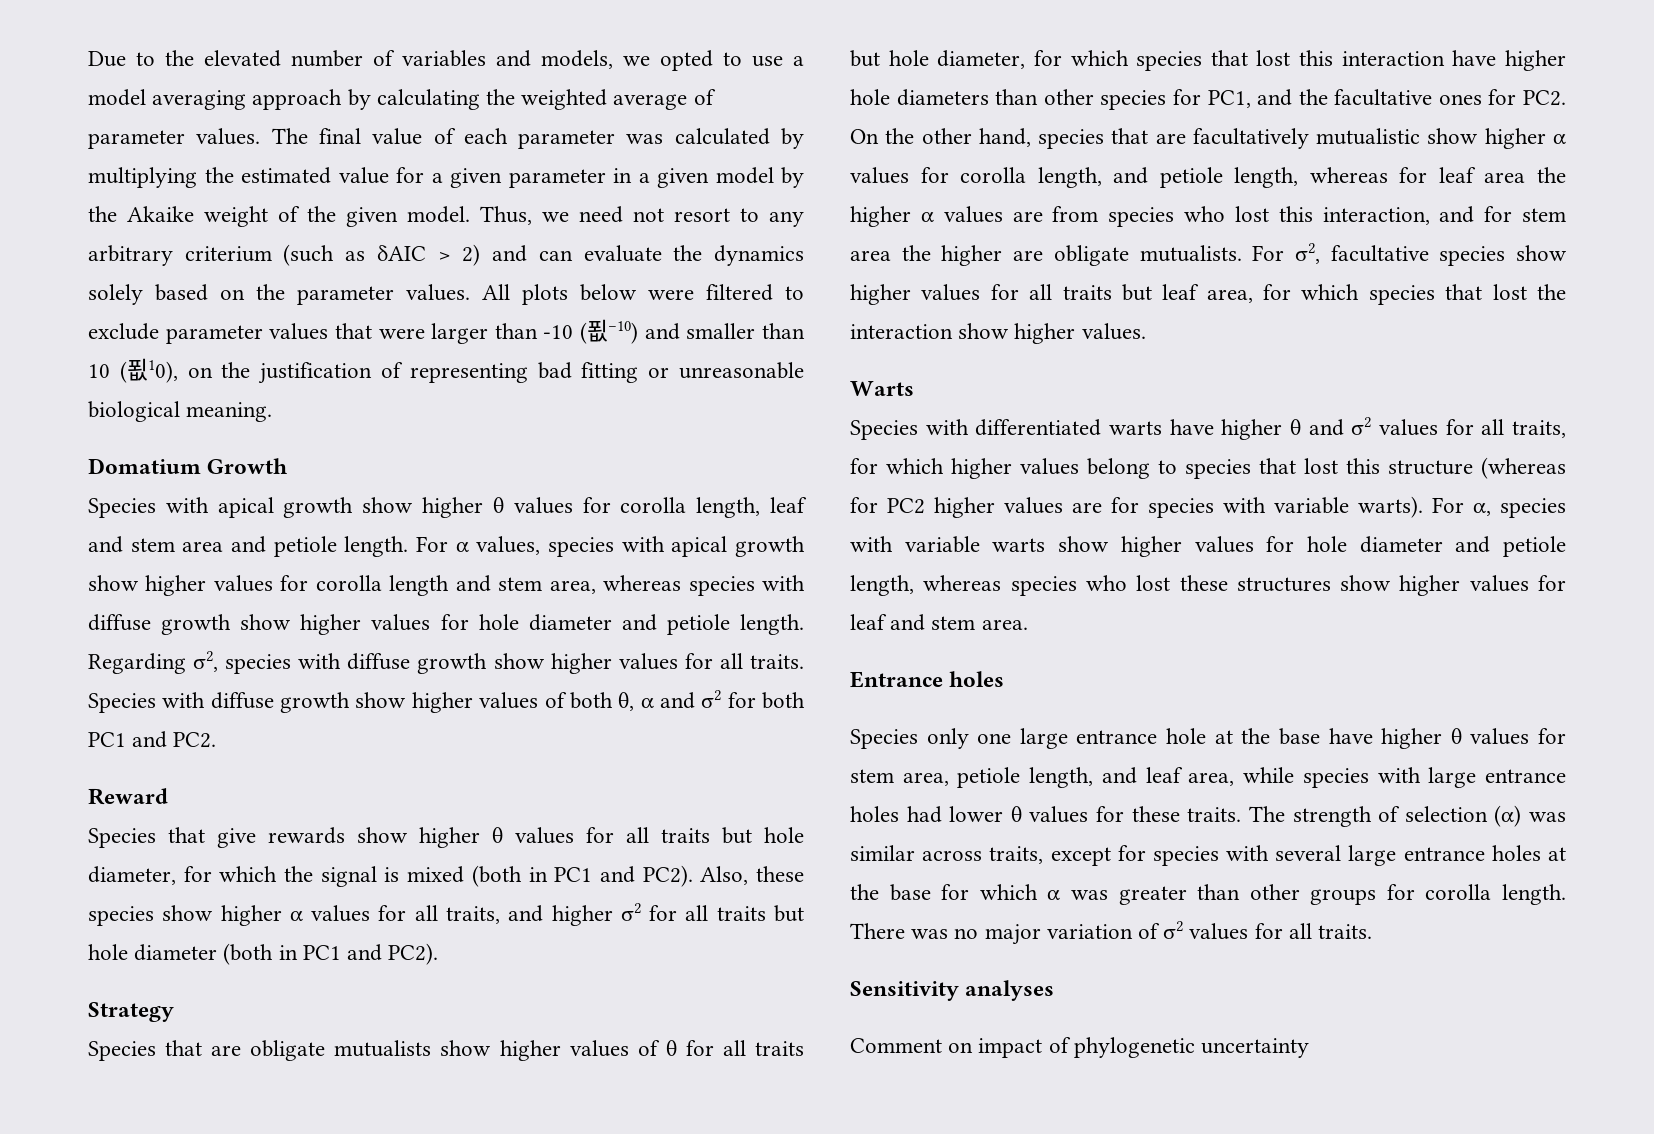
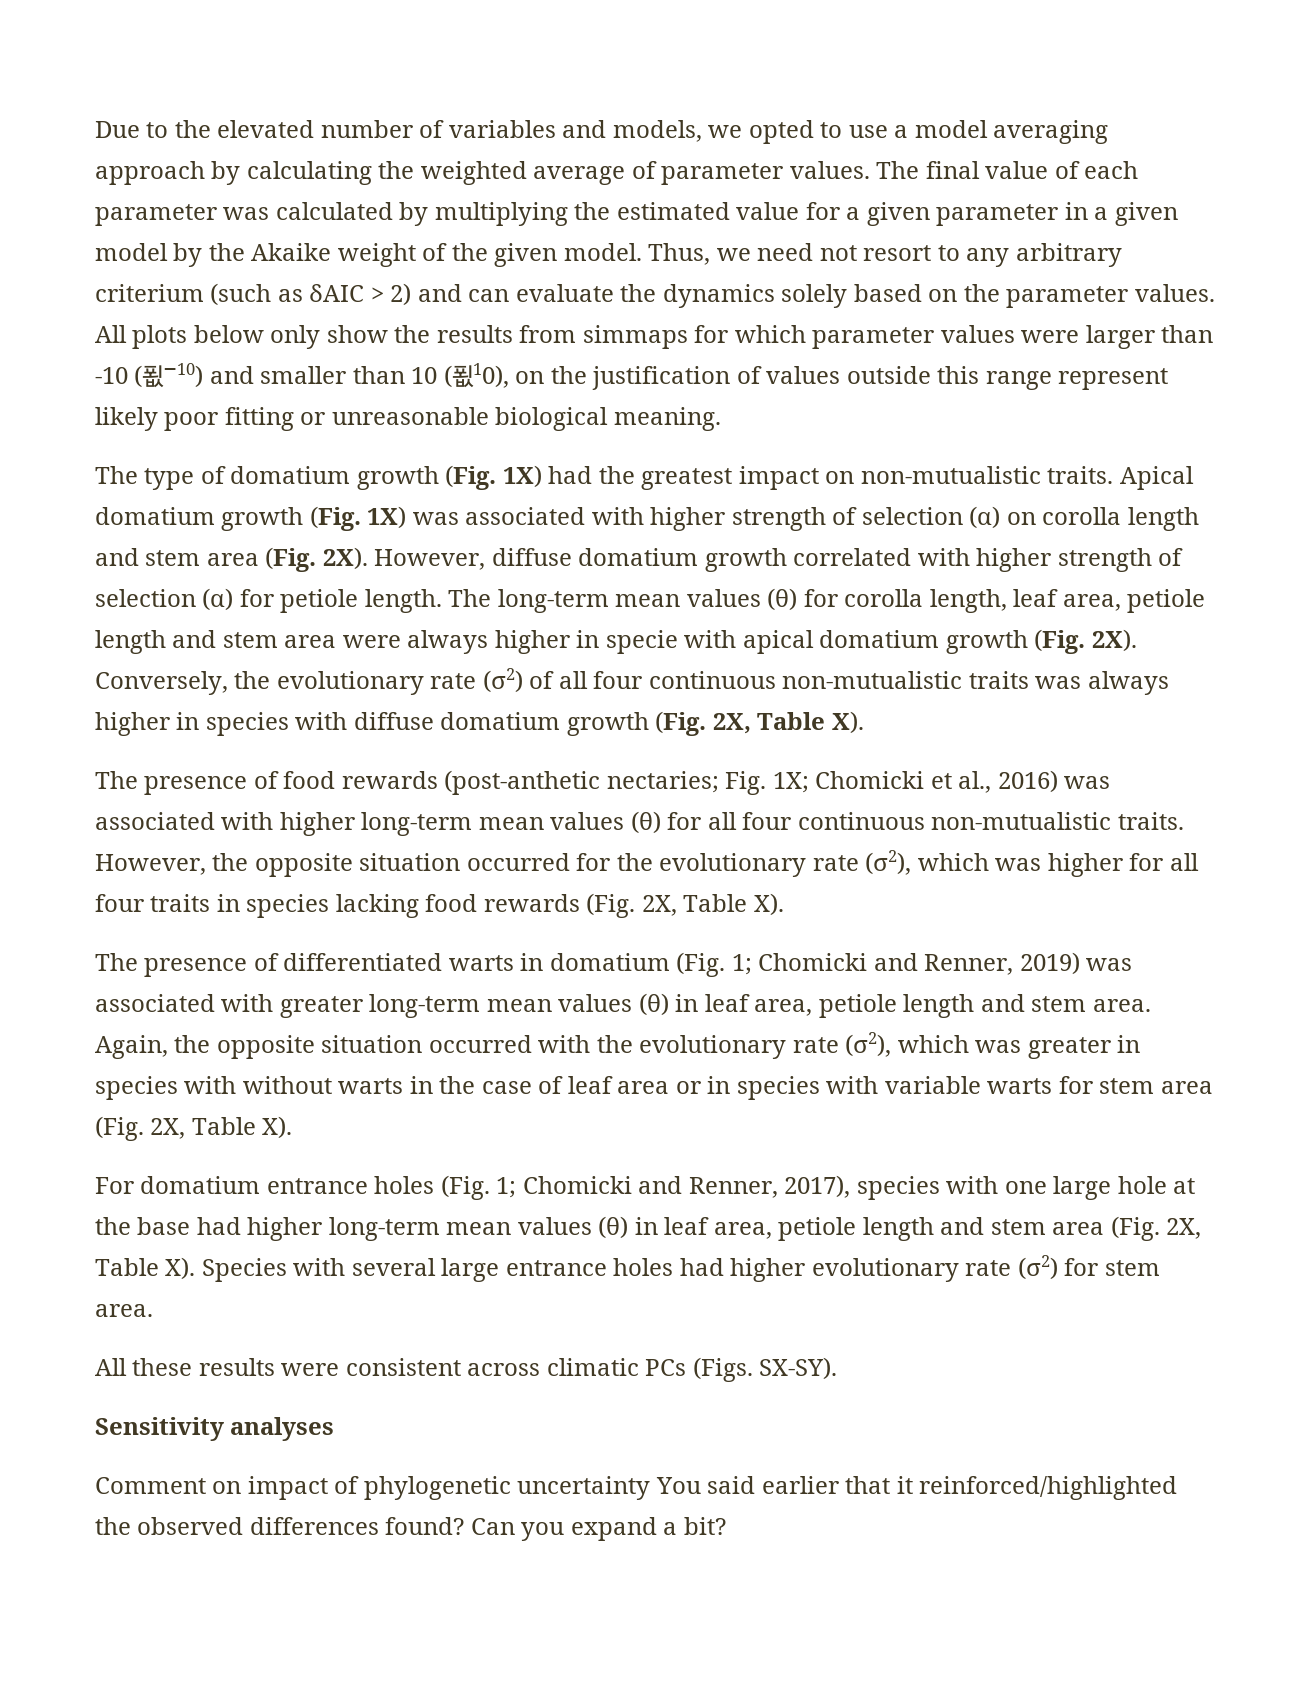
[648,284,804,301] [88,323,159,340] were filtered to exclude -> [270,325,806,349] only show the results from simmaps for which
[334,323,372,339] that -> (1015, 334) none
[409,362,572,383] representing bad -> [766,366,1169,390] [95,407,219,431] values outside this range represent likely poor
[88,458,289,474] [88,497,807,518] [88,536,805,557] [88,575,805,596] [88,614,805,635] [88,651,804,674] [88,690,805,713] [88,731,217,748] [88,788,168,805] [88,827,804,848] [88,865,804,887] [88,903,805,926] [88,943,439,965] [88,1002,174,1022] [88,1040,805,1061] [850,50,1566,71] [850,89,1566,110] [850,128,1566,149] [850,167,1566,188] [850,206,1566,227] [850,243,1567,266] [850,284,1566,305] [850,323,1146,344] [850,381,914,396] [850,417,1566,440] [850,457,1566,479] [850,496,1566,518] [850,536,1566,557] [850,575,1566,596] [850,614,1028,631] [850,671,1005,688] [850,728,969,749] Domatium Growth // Species with apical growth show higher θ values for corolla length, leaf and stem area and petiole length. For α values, species with apical growth show higher values for corolla length and stem area, whereas species with diffuse growth show higher values for hole diameter and petiole length. Regarding σ2, species with diffuse growth show higher values for all traits. Species with diffuse growth show higher values of both θ, α and σ2 for both PC1 and PC2. // Reward // Species that give rewards show higher θ values for all traits but hole diameter, for which the signal is mixed (both in PC1 and PC2). Also, these species show higher α values for all traits, and higher σ2 for all traits but hole diameter (both in PC1 and PC2). // Strategy // Species that are obligate mutualists show higher values of θ for all traits but hole diameter, for which species that lost this interaction have higher hole diameters than other species for PC1, and the facultative ones for PC2. On the other hand, species that are facultatively mutualistic show higher α values for corolla length, and petiole length, whereas for leaf area the higher α values are from species who lost this interaction, and for stem area the higher are obligate mutualists. For σ2, facultative species show higher values for all traits but leaf area, for which species that lost the interaction show higher values. // Warts // Species with differentiated warts have higher θ and σ2 values for all traits, for which higher values belong to species that lost this structure (whereas for PC2 higher values are for species with variable warts). For α, species with variable warts show higher values for hole diameter and petiole length, whereas species who lost these structures show higher values for leaf and stem area. // Entrance holes // Species only -> [95,465,1194,490] [95,506,1199,531] [95,547,1184,572] [95,588,1206,613] [95,629,1137,654] [95,668,1169,695] [95,711,864,736] [95,770,1111,795] [95,811,1184,836] [95,850,1199,877] [95,893,784,918] [95,952,1133,977] [95,993,1151,1018] [95,1032,1141,1059] [95,1076,1213,1100] [95,1116,293,1141] [95,1175,999,1200] The type of domatium growth (Fig. 1X) had the greatest impact on non-mutualistic traits. Apical domatium growth (Fig. 1X) was associated with higher strength of selection (α) on corolla length and stem area (Fig. 2X). However, diffuse domatium growth correlated with higher strength of selection (α) for petiole length. The long-term mean values (θ) for corolla length, leaf area, petiole length and stem area were always higher in specie with apical domatium growth (Fig. 2X). Conversely, the evolutionary rate (σ2) of all four continuous non-mutualistic traits was always higher in species with diffuse domatium growth (Fig. 2X, Table X). // The presence of food rewards (post-anthetic nectaries; Fig. 1X; Chomicki et al., 2016) was associated with higher long-term mean values (θ) for all four continuous non-mutualistic traits. However, the opposite situation occurred for the evolutionary rate (σ2), which was higher for all four traits in species lacking food rewards (Fig. 2X, Table X). // The presence of differentiated warts in domatium (Fig. 1; Chomicki and Renner, 2019) was associated with greater long-term mean values (θ) in leaf area, petiole length and stem area. Again, the opposite situation occurred with the evolutionary rate (σ2), which was greater in species with without warts in the case of leaf area or in species with variable warts for stem area (Fig. 2X, Table X). // For domatium entrance holes (Fig. 1; Chomicki and Renner, 2017), species with
[1076,730,1158,744] entrance -> (1112, 1188) none
[1328,728,1567,749] [850,767,1566,788] [850,805,1567,827] [850,845,1219,866] have higher θ values for stem area, petiole length, and leaf area, while species with large entrance holes had lower θ values for these traits. The strength of selection (α) was similar across traits, except for species -> [196,1216,1202,1241] [95,1257,287,1282] had higher long-term mean values (θ) in leaf area, petiole length and stem area (Fig. 2X, Table X). Species
[1548,847,1566,861] [850,884,1566,905] [850,921,1373,945] at the base for which α was greater than other groups for corolla length. There was no major variation of σ2 values for all traits. -> [679,1255,1160,1282] [95,1304,153,1317] [95,1357,838,1382] had higher evolutionary rate (σ2) for stem area. // All these results were consistent across climatic PCs (Figs. SX-SY).
(1310, 1048) none -> [655,1476,1178,1500] [95,1517,726,1541] You said earlier that it reinforced/highlighted the observed differences found? Can you expand a bit?

